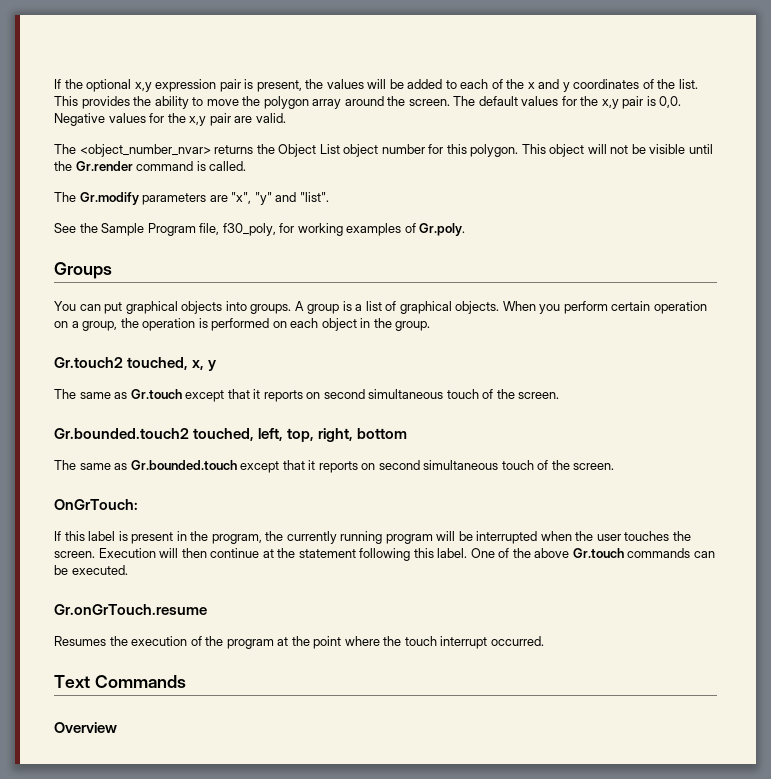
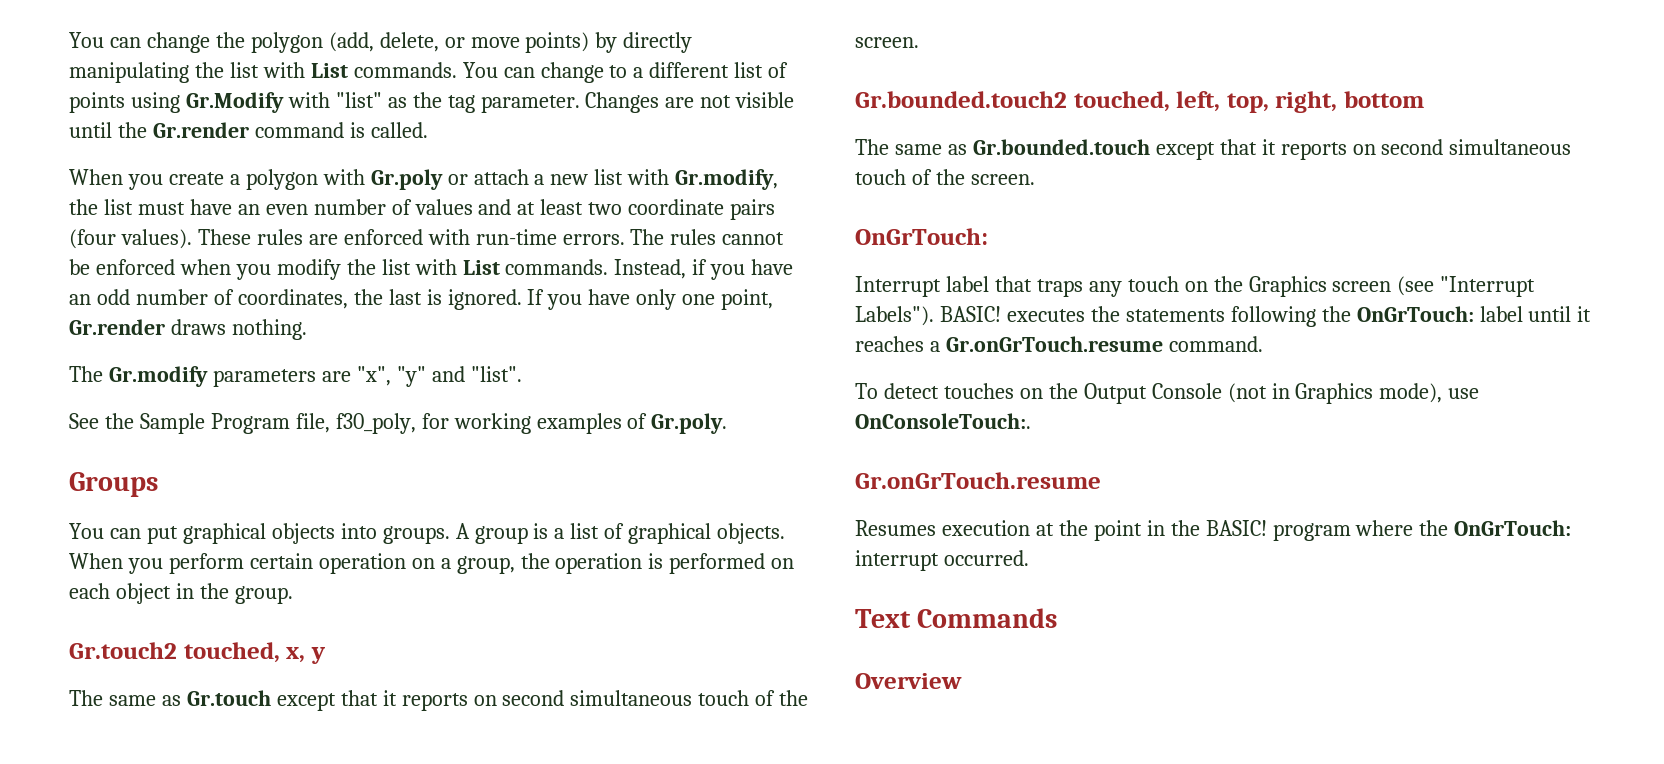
[54,79,698,92] [54,96,682,109] [54,113,286,126] [54,144,646,157] If the optional x,y expression pair is present, the values will be added to each of the x and y coordinates of the list. This provides the ability to move the polygon array around the screen. The default values for the x,y pair is 0,0. Negative values for the x,y pair are valid. // The <object_number_nvar> returns the Object List object number for this polygon. This object will not be -> [69,32,693,53] [69,62,789,83] [69,92,732,113] You can change the polygon (add, delete, or move points) by directly manipulating the list with List commands. You can change to a different list of points using Gr.Modify with "list" as the tag parameter. Changes are not
(247, 166) none -> [69,169,779,190] [69,199,776,220] [69,229,785,249] [69,259,794,280] [69,289,774,310] [69,319,307,340] // When you create a polygon with Gr.poly or attach a new list with Gr.modify, the list must have an even number of values and at least two coordinate pairs (four values). These rules are enforced with run-time errors. The rules cannot be enforced when you modify the list with List commands. Instead, if you have an odd number of coordinates, the last is ignored. If you have only one point, Gr.render draws nothing.
[54,531,691,544] [54,548,715,561] [54,565,128,575] [54,604,207,615] [54,636,342,649] If this label is present in the program, the currently running program will be interrupted when the user touches the screen. Execution will then continue at the statement following this label. One of the above Gr.touch commands can be executed. // Gr.onGrTouch.resume // Resumes the execution of the program at the point -> [855,276,1536,297] [855,306,1592,327] [855,336,1263,352] [855,383,1480,404] [855,413,1031,429] [855,472,1101,489] [855,520,1351,541] Interrupt label that traps any touch on the Graphics screen (see "Interrupt Labels"). BASIC! executes the statements following the OnGrTouch: label until it reaches a Gr.onGrTouch.resume command. // To detect touches on the Output Console (not in Graphics mode), use OnConsoleTouch:. // Gr.onGrTouch.resume // Resumes execution at the point in the BASIC! program
[404,636,437,646] touch -> [1454,520,1572,536] OnGrTouch:

